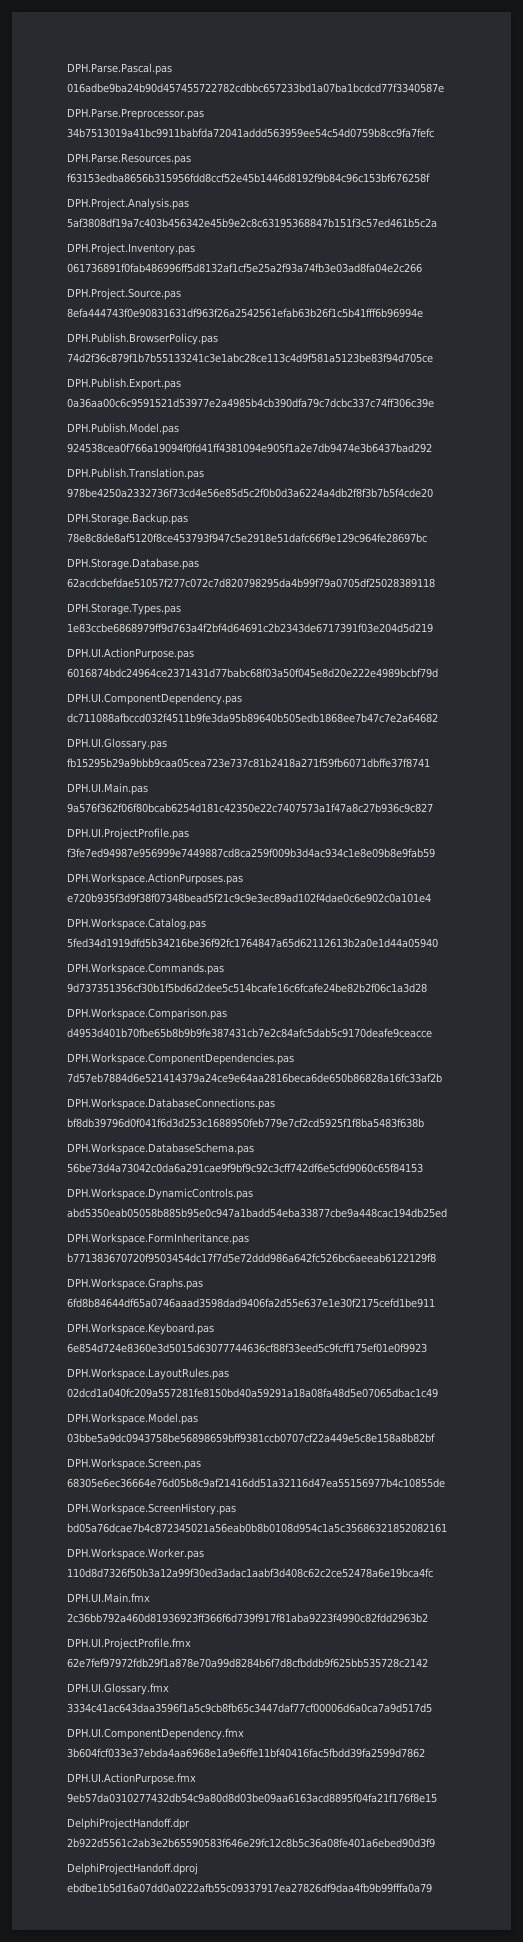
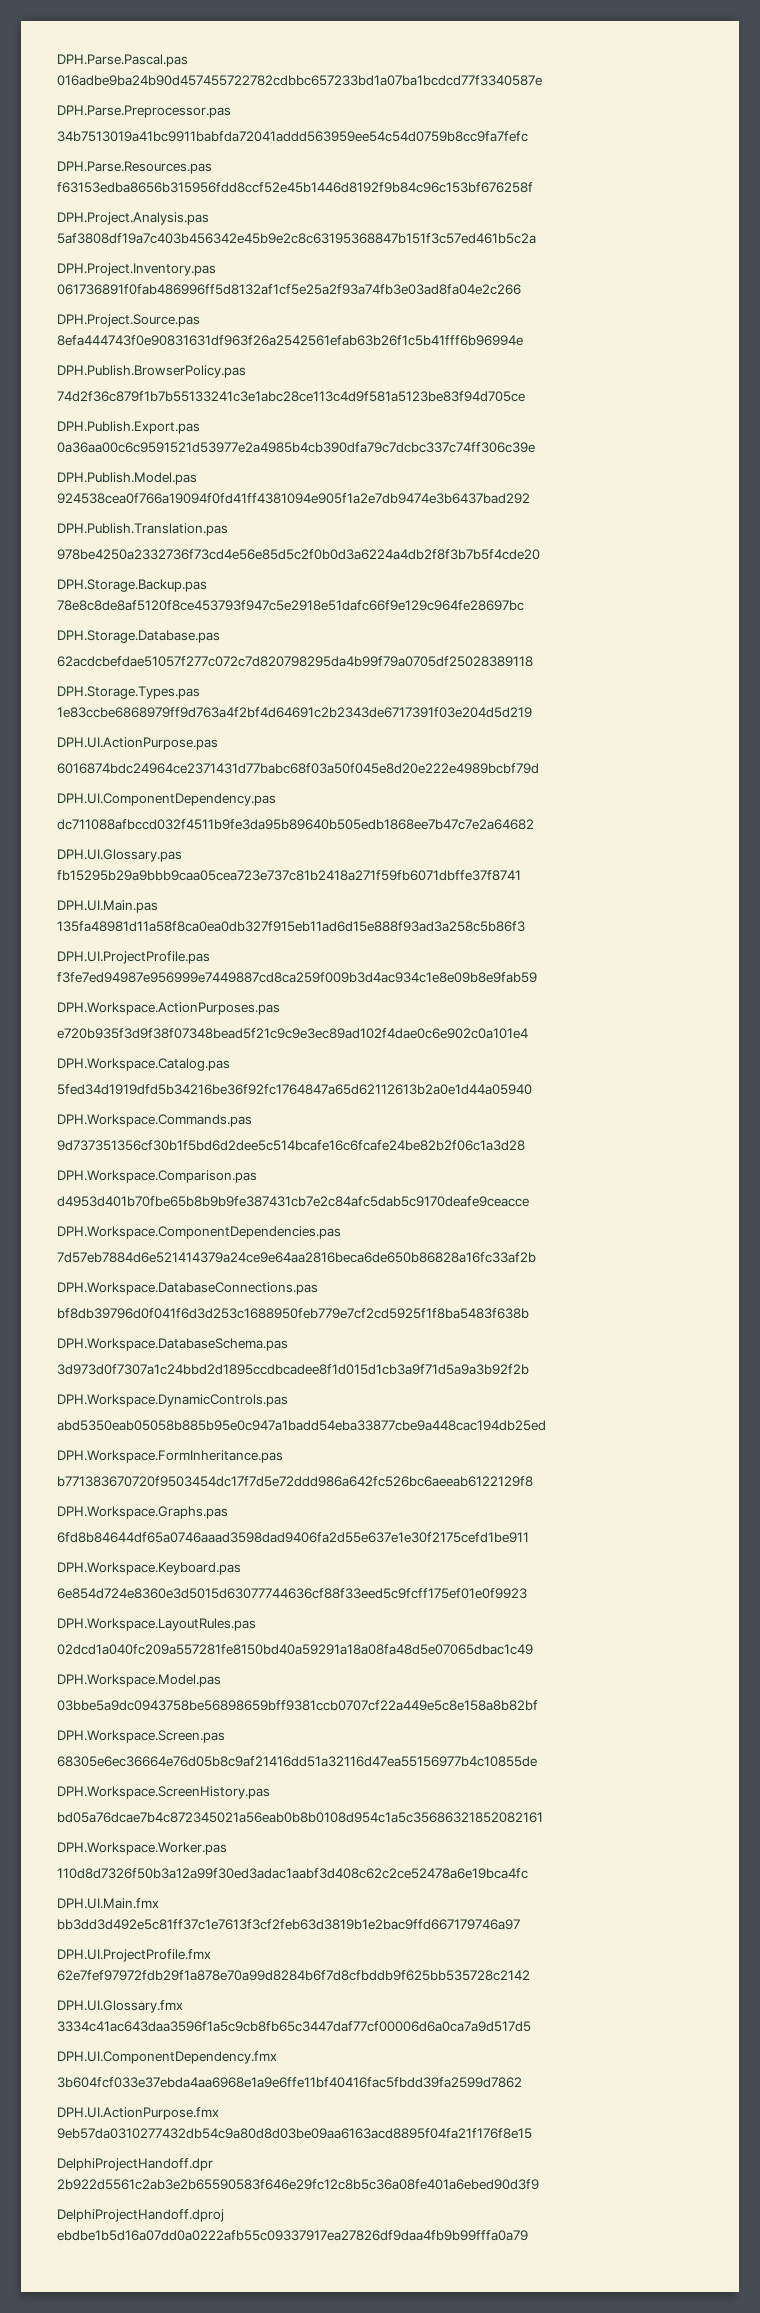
[67,803,433,813] 9a576f362f06f80bcab6254d181c42350e22c7407573a1f47a8c27b936c9c827 -> [57,921,525,932] 135fa48981d11a58f8ca0ea0db327f915eb11ad6d15e888f93ad3a258c5b86f3
[67,1163,423,1173] 56be73d4a73042c0da6a291cae9f9bf9c92c3cff742df6e5cfd9060c65f84153 -> [57,1364,529,1375] 3d973d0f7307a1c24bbd2d1895ccdbcadee8f1d015d1cb3a9f71d5a9a3b92f2b
[67,1613,428,1623] 2c36bb792a460d81936923ff366f6d739f917f81aba9223f4990c82fdd2963b2 -> [57,1919,520,1930] bb3dd3d492e5c81ff37c1e7613f3cf2feb63d3819b1e2bac9ffd667179746a97

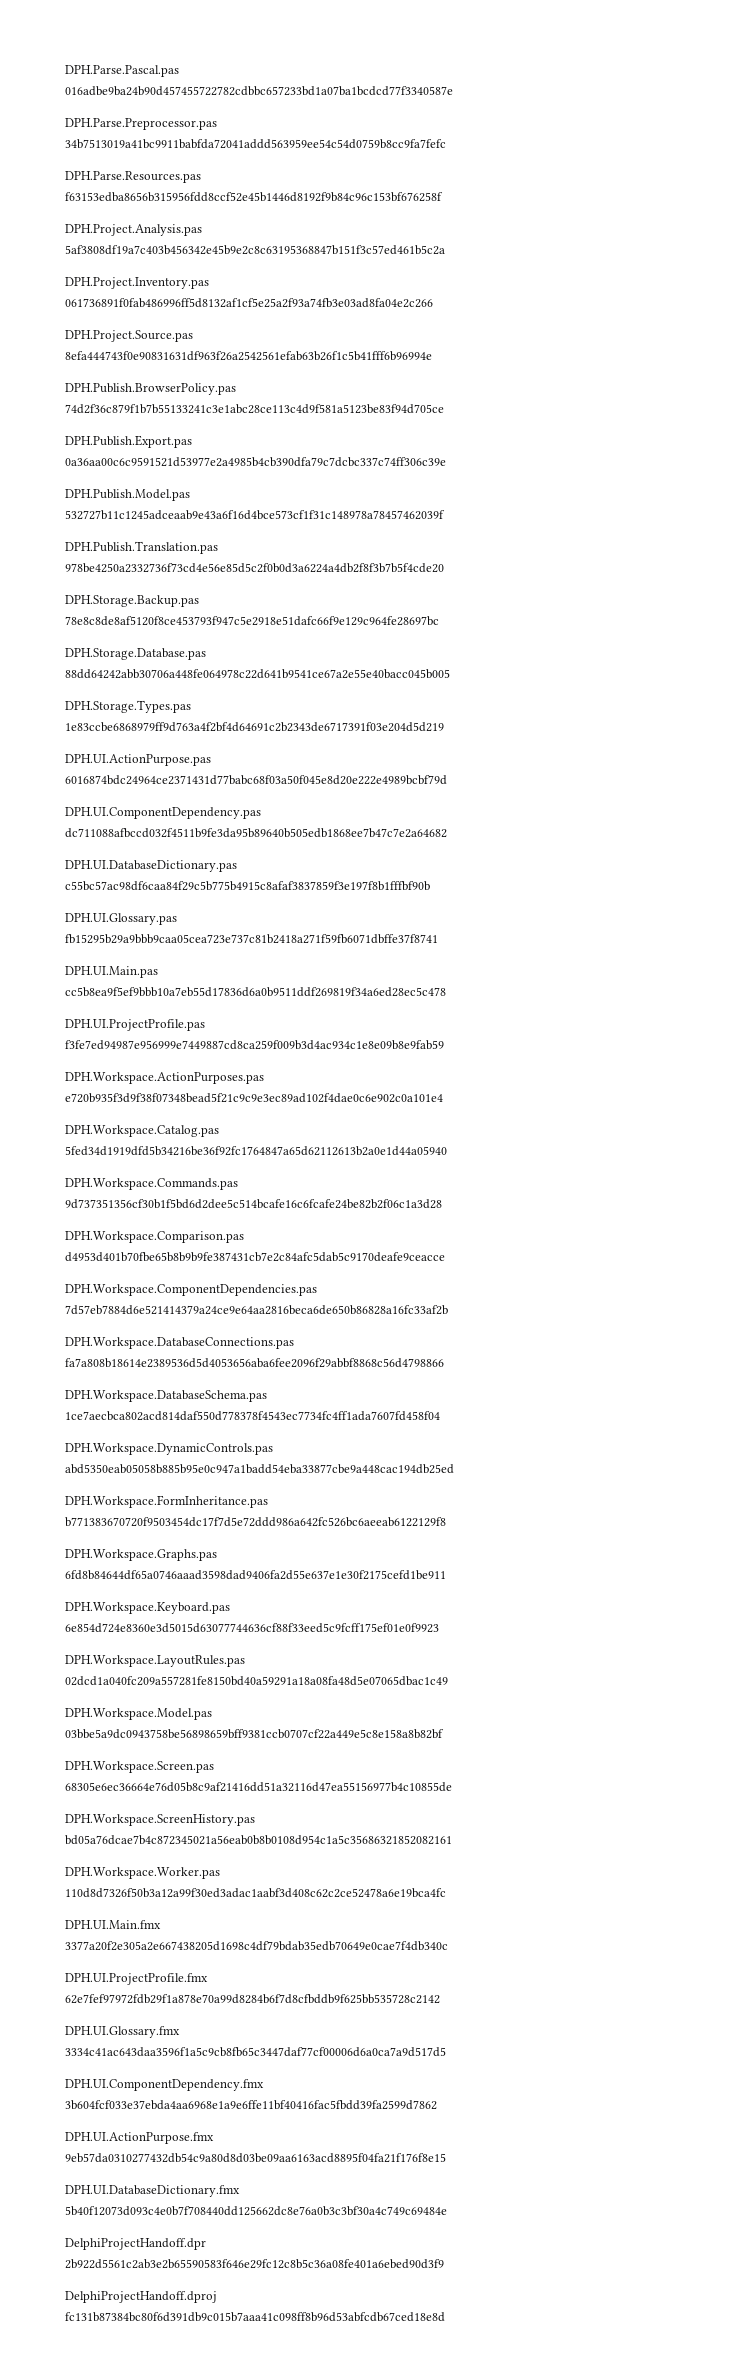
[57,493,530,504] 924538cea0f766a19094f0fd41ff4381094e905f1a2e7db9474e3b6437bad292 -> [65,510,445,520] 532727b11c1245adceaab9e43a6f16d4bce573cf1f31c148978a78457462039f
[57,656,533,667] 62acdcbefdae51057f277c072c7d820798295da4b99f79a0705df25028389118 -> [65,669,450,679] 88dd64242abb30706a448fe064978c22d641b9541ce67a2e55e40bacc045b005
(534, 824) none -> [65,860,237,872] [65,881,430,891] // DPH.UI.DatabaseDictionary.pas // c55bc57ac98df6caa84f29c5b775b4915c8afaf3837859f3e197f8b1fffbf90b
[57,921,525,932] 135fa48981d11a58f8ca0ea0db327f915eb11ad6d15e888f93ad3a258c5b86f3 -> [65,987,446,997] cc5b8ea9f5ef9bbb10a7eb55d17836d6a0b9511ddf269819f34a6ed28ec5c478
[57,1308,529,1319] bf8db39796d0f041f6d3d253c1688950feb779e7cf2cd5925f1f8ba5483f638b -> [65,1358,444,1368] fa7a808b18614e2389536d5d4053656aba6fee2096f29abbf8868c56d4798866
[57,1364,529,1375] 3d973d0f7307a1c24bbd2d1895ccdbcadee8f1d015d1cb3a9f71d5a9a3b92f2b -> [65,1411,440,1421] 1ce7aecbca802acd814daf550d778378f4543ec7734fc4ff1ada7607fd458f04
[57,1919,520,1930] bb3dd3d492e5c81ff37c1e7613f3cf2feb63d3819b1e2bac9ffd667179746a97 -> [65,1941,448,1951] 3377a20f2e305a2e667438205d1698c4df79bdab35edb70649e0cae7f4db340c
(532, 2133) none -> [65,2185,240,2197] [65,2206,447,2216] // DPH.UI.DatabaseDictionary.fmx // 5b40f12073d093c4e0b7f708440dd125662dc8e76a0b3c3bf30a4c749c69484e
[57,2230,528,2241] ebdbe1b5d16a07dd0a0222afb55c09337917ea27826df9daa4fb9b99fffa0a79 -> [65,2312,445,2322] fc131b87384bc80f6d391db9c015b7aaa41c098ff8b96d53abfcdb67ced18e8d

